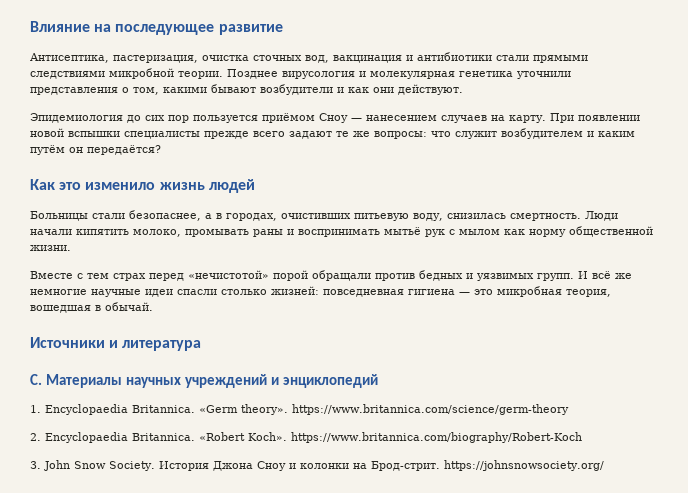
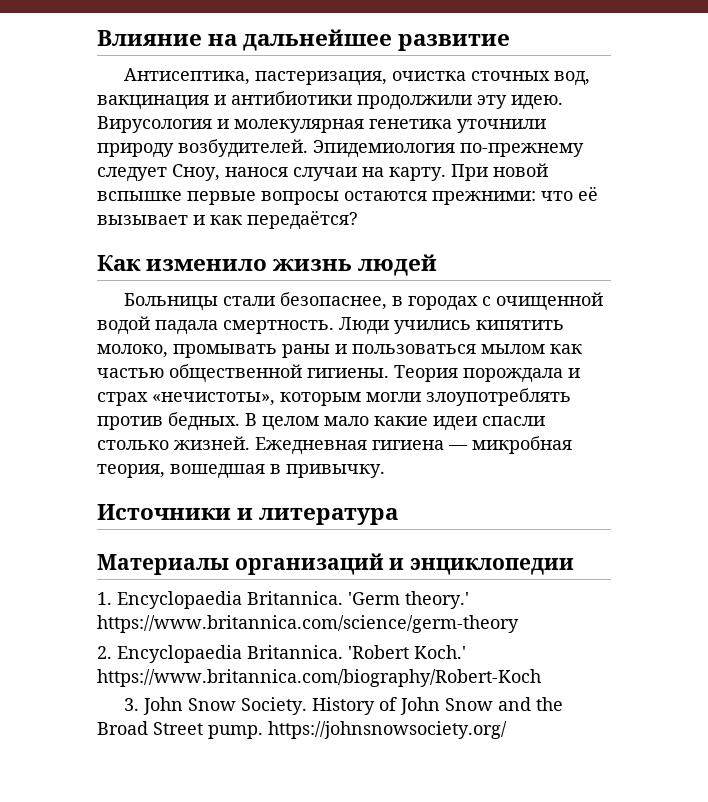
[115,24,215,35] последующее -> [243,29,393,51] дальнейшее
[496,55,588,63] [30,68,571,79] [30,84,463,95] [30,113,640,123] [30,128,635,139] [30,145,83,155] стали прямыми следствиями микробной теории. Позднее вирусология и молекулярная генетика уточнили представления о том, какими бывают возбудители и как они действуют. // Эпидемиология до сих пор пользуется приёмом Сноу — нанесением случаев на карту. При появлении новой вспышки специалисты прежде всего задают те же вопросы: что служит возбудителем и каким путём он -> [357,95,563,110] [97,116,546,133] [97,139,584,158] [97,163,548,182] [97,186,598,205] [97,215,242,225] продолжили эту идею. Вирусология и молекулярная генетика уточнили природу возбудителей. Эпидемиология по-прежнему следует Сноу, нанося случаи на карту. При новой вспышке первые вопросы остаются прежними: что её вызывает и как
[59,182,82,190] это -> (141, 263) none
[205,213,506,221] а в городах, очистивших питьевую воду, снизилась -> [391,292,603,311] [97,316,218,335] в городах с очищенной водой падала
[30,229,72,235] начали -> [394,320,471,334] учились
[298,226,653,237] [30,245,71,251] [30,270,632,281] [30,289,141,297] воспринимать мытьё рук с мылом как норму общественной жизни. // Вместе с тем страх перед «нечистотой» порой обращали против бедных и уязвимых групп. И всё же немногие научные -> [352,344,582,354] [97,364,580,383] [97,388,571,406] [97,412,428,431] пользоваться мылом как частью общественной гигиены. Теория порождала и страх «нечистоты», которым могли злоупотреблять против бедных. В целом мало какие
[271,286,404,297] жизней: повседневная -> [174,436,367,455] жизней. Ежедневная
[474,289,493,295] это -> (468, 447) none
[105,302,153,311] обычай. -> [286,464,385,478] привычку.
[30,374,378,388] C. Материалы научных учреждений и энциклопедий -> [97,553,575,575] Материалы организаций и энциклопедии
[199,404,288,415] «Germ theory». -> [348,591,469,609] 'Germ theory.'
[199,432,287,441] «Robert Koch». -> [348,645,466,659] 'Robert Koch.'
[158,461,440,471] История Джона Сноу и колонки на Брод-стрит. -> [311,697,563,715] [97,721,263,739] History of John Snow and the Broad Street pump.

